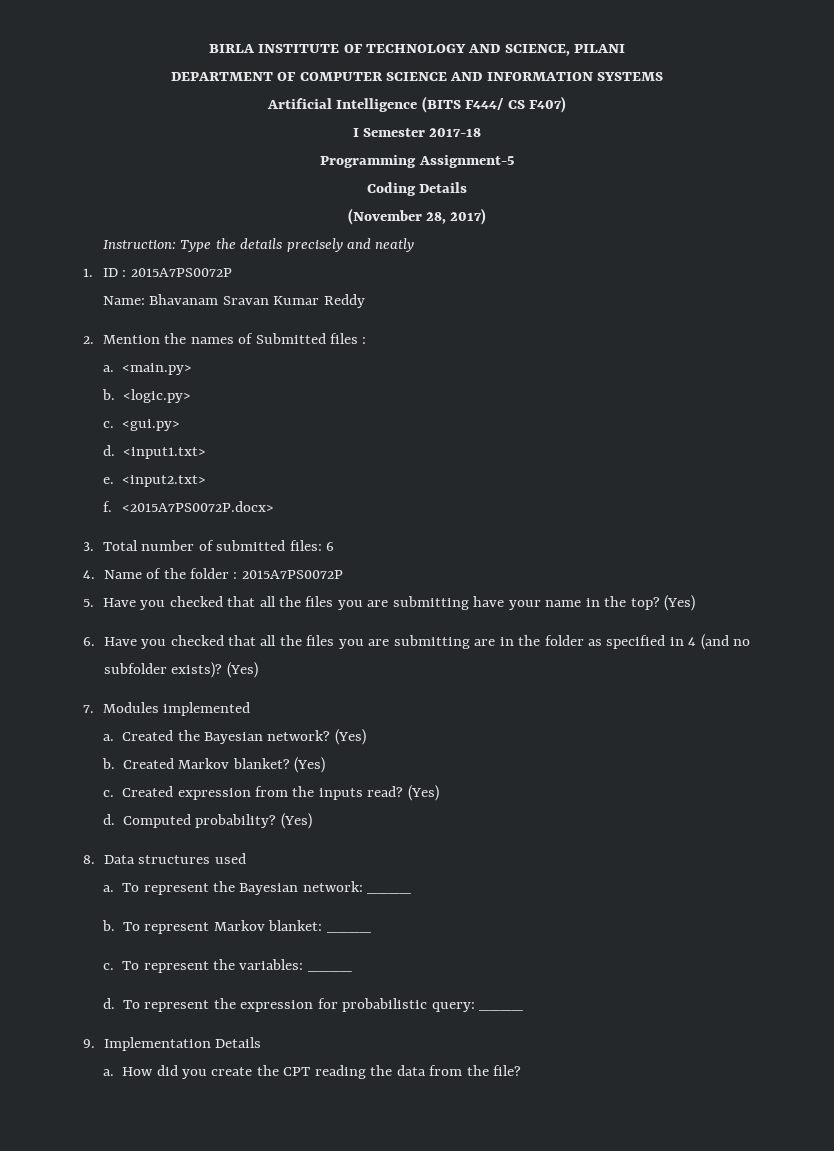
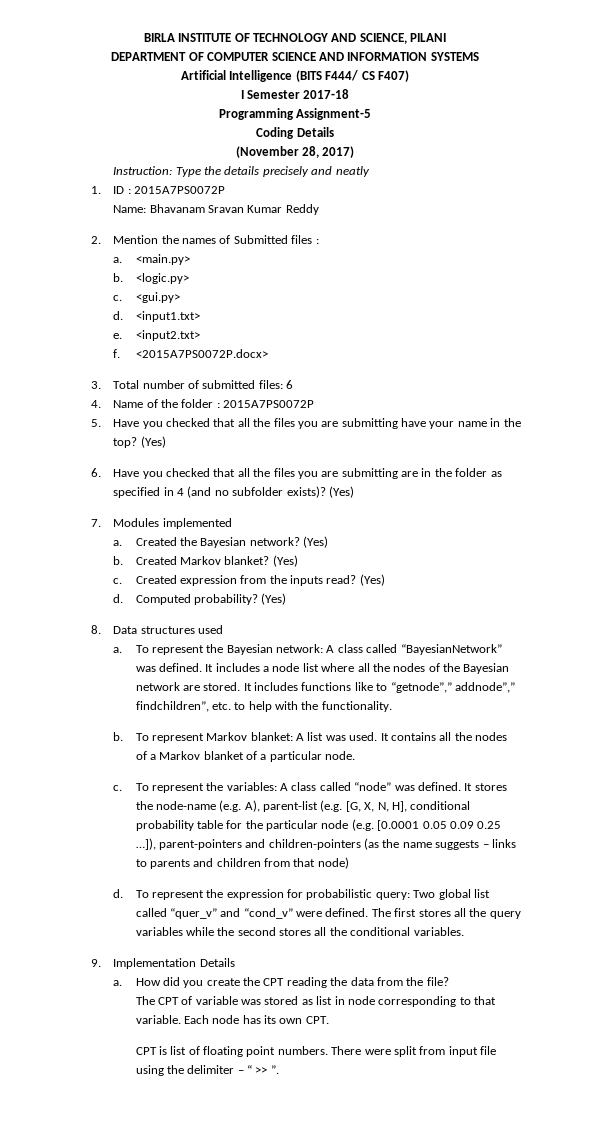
[367,892,412,894] ____ -> [326,644,502,655] [135,663,510,674] [135,682,515,693] [135,701,392,712] A class called “BayesianNetwork” was defined. It includes a node list where all the nodes of the Bayesian network are stored. It includes functions like to “getnode”,” addnode”,” findchildren”, etc. to help with the functionality.
[326,931,371,933] ____ -> [296,732,508,741] [135,751,356,762] A list was used. It contains all the nodes of a Markov blanket of a particular node.
[307,970,352,972] ____ -> [280,782,507,791] [135,800,471,812] [135,819,502,831] [135,838,516,850] [135,857,349,869] A class called “node” was defined. It stores the node-name (e.g. A), parent-list (e.g. [G, X, N, H], conditional probability table for the particular node (e.g. [0.0001 0.05 0.09 0.25 …]), parent-pointers and children-pointers (as the name suggests – links to parents and children from that node)
[479,1009,524,1011] ____ -> [413,889,490,900] [135,908,521,919] [135,927,464,936] Two global list called “quer_v” and “cond_v” were defined. The first stores all the query variables while the second stores all the conditional variables.
(522, 1070) none -> [135,996,497,1007] [135,1015,329,1024] [135,1046,497,1057] [135,1065,279,1076] // The CPT of variable was stored as list in node corresponding to that variable. Each node has its own CPT. // CPT is list of floating point numbers. There were split from input file using the delimiter – “ >> ”.

